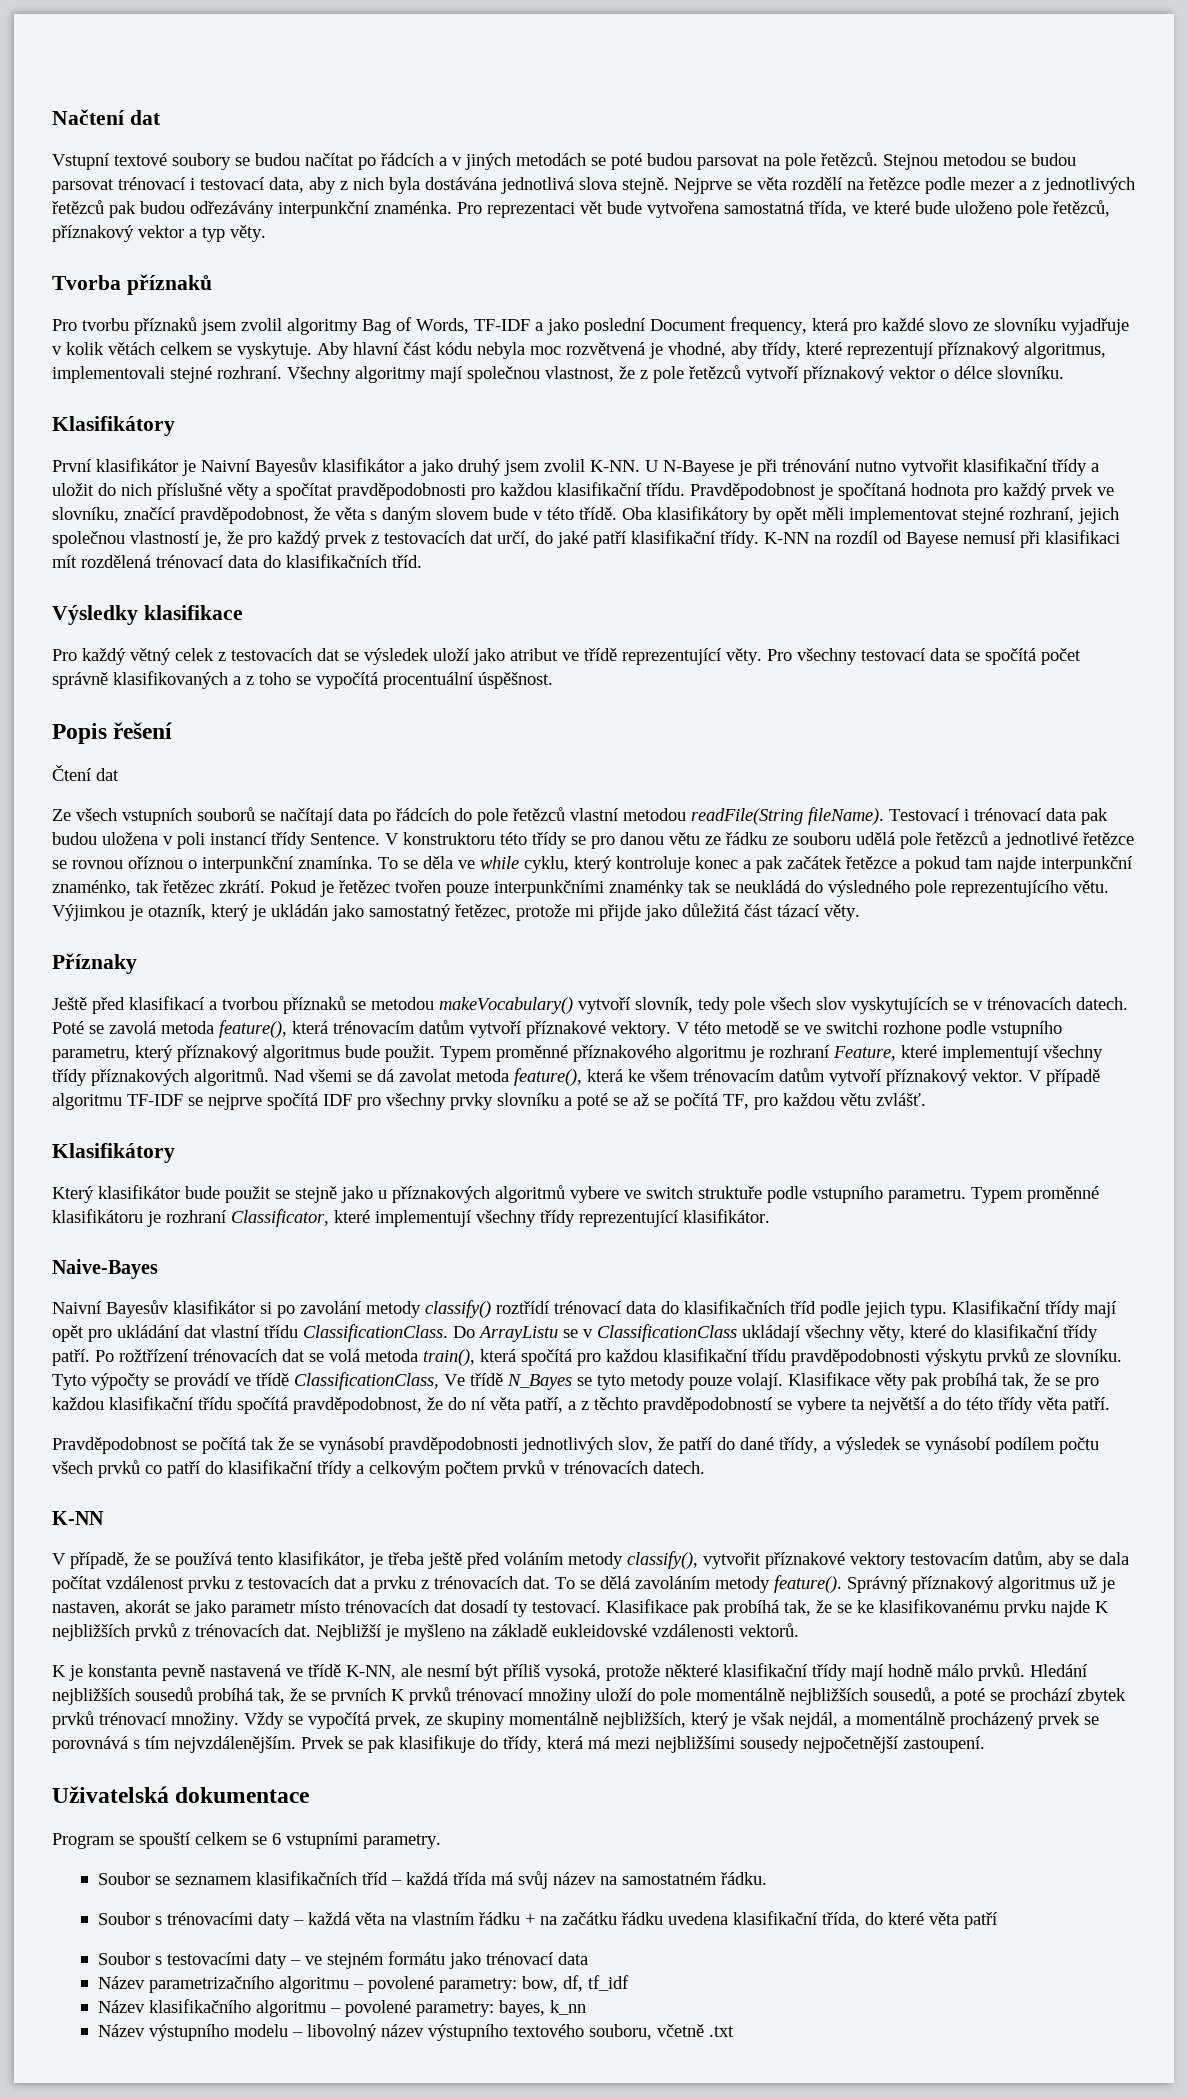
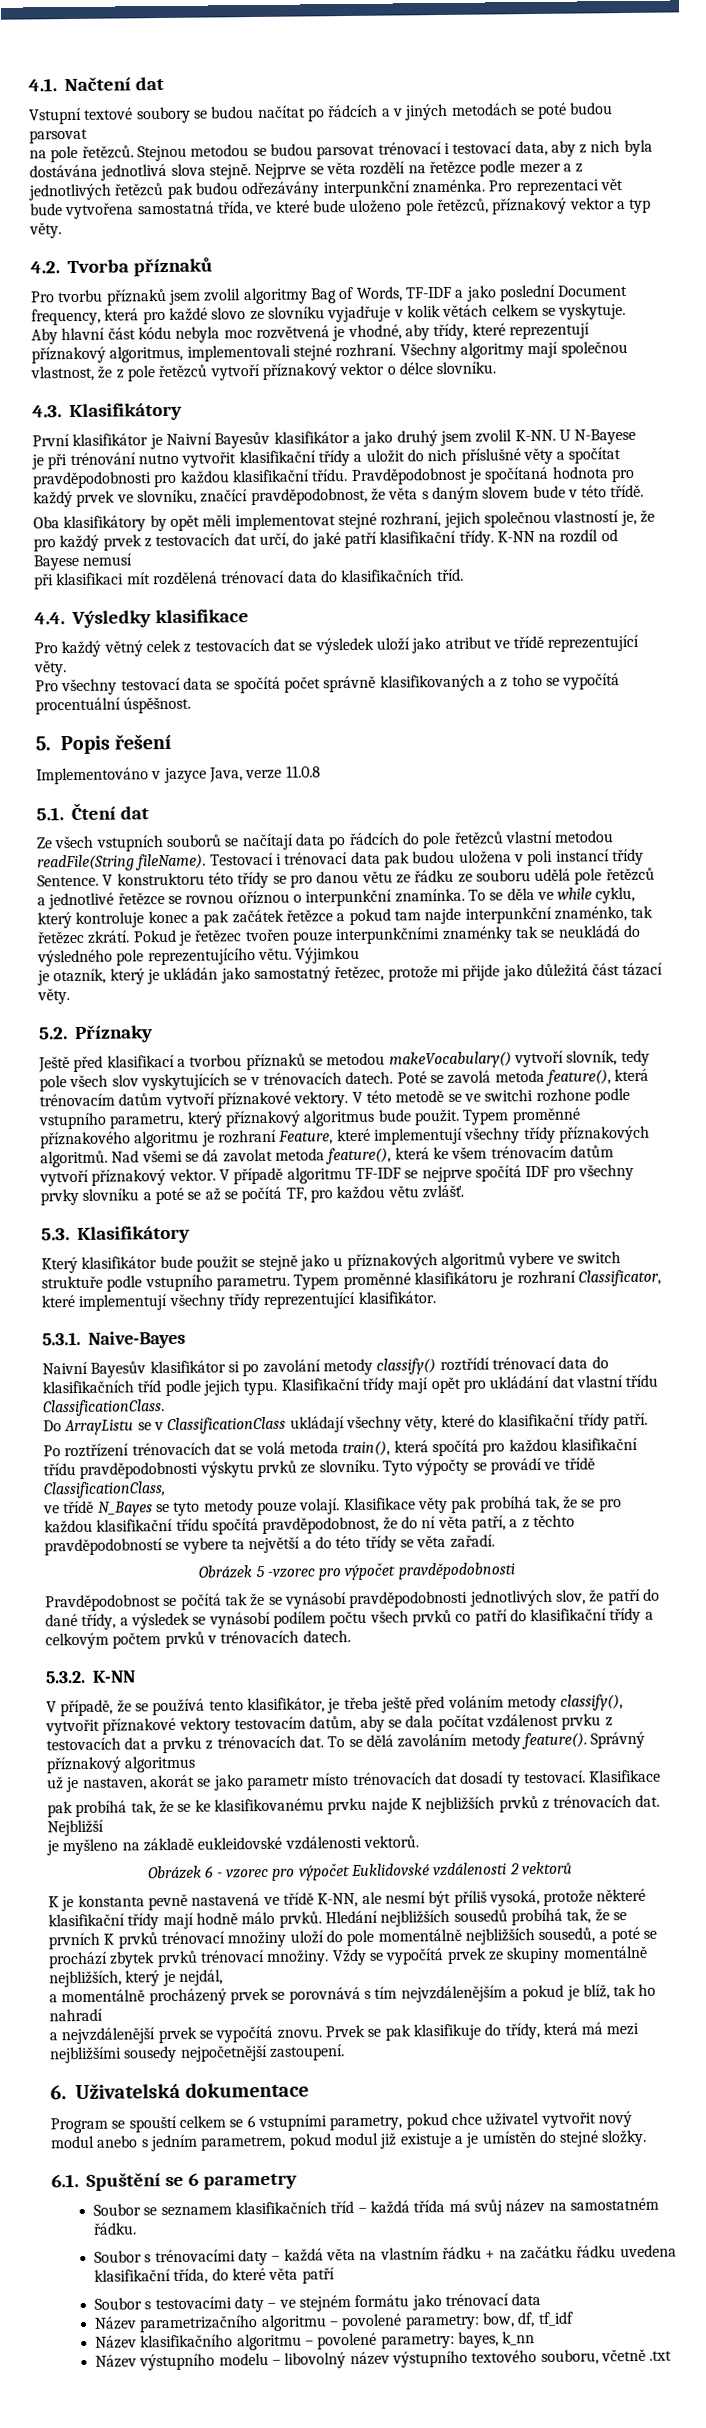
(52, 117) none -> [28,78,57,92] 4.1.
(759, 162) none -> (88, 136) //
(266, 233) none -> [30,261,60,274] 4.2.
(1064, 372) none -> [32,405,62,418] 4.3.
(734, 468) none -> (637, 436) //
(617, 513) none -> (645, 491) //
(1015, 537) none -> (133, 559) //
(422, 561) none -> [34,612,65,625] 4.4.
(762, 656) none -> (67, 668) //
(553, 680) none -> [35,736,51,751] 5.
(173, 730) none -> [36,765,321,785] [36,807,64,821] Implementováno v jazyce Java, verze 11.0.8 // 5.1.
(125, 912) none -> (361, 955) //
(860, 912) none -> [38,1027,68,1040] 5.2.
(926, 1099) none -> [41,1228,70,1241] 5.3.
(770, 1216) none -> [42,1331,81,1346] 5.3.1.
(448, 1333) none -> (165, 1408) //
[95,1349,188,1362] Po rožtřízení -> [43,1443,130,1458] // Po roztřízení
[444,1374,465,1386] Ve -> [43,1505,60,1514] // ve
[1037,1397,1110,1414] věta patří. -> [399,1534,495,1548] [198,1562,515,1581] se věta zařadí. // Obrázek 5 -vzorec pro výpočet pravděpodobnosti
(705, 1467) none -> [45,1670,86,1684] 5.3.2.
(1075, 1584) none -> (197, 1764) //
(688, 1606) none -> (662, 1776) //
(381, 1632) none -> (104, 1828) //
(799, 1630) none -> [148,1861,573,1881] // Obrázek 6 - vzorec pro výpočet Euklidovské vzdálenosti 2 vektorů
[375,1712,421,1729] prvek, -> [446,1947,487,1965] prvek
[751,1712,785,1725] však -> (176, 1978) none
(838, 1720) none -> (223, 1977) //
[174,1736,296,1753] nejvzdálenějším. -> [400,1983,657,2003] [49,2008,103,2022] [49,2025,322,2045] nejvzdálenějším a pokud je blíž, tak ho nahradí // a nejvzdálenější prvek se vypočítá znovu.
(985, 1744) none -> [50,2085,67,2100] 6.
[363,1834,441,1849] parametry. -> [329,2111,632,2131] [50,2129,648,2152] [51,2172,297,2191] parametry, pokud chce uživatel vytvořit nový modul anebo s jedním parametrem, pokud modul již existuje a je umístěn do stejné složky. // 6.1. Spuštění se 6 parametry

